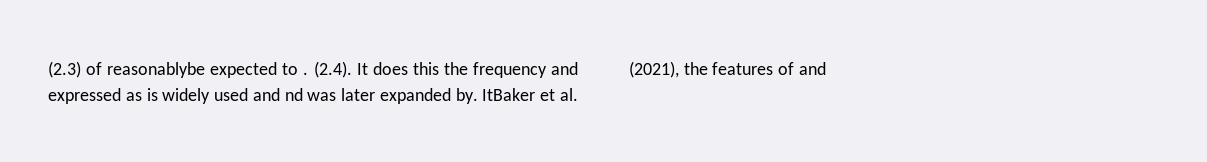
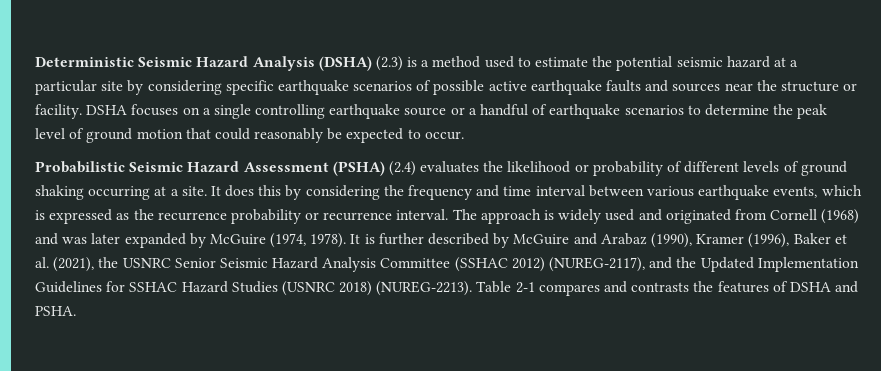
[48,61,352,78] (2.3) of reasonablybe expected to . (2.4). -> [35,56,799,71] [35,80,858,95] [35,104,828,119] [35,128,464,143] [35,161,847,176] [35,185,207,200] Deterministic Seismic Hazard Analysis (DSHA) (2.3) is a method used to estimate the potential seismic hazard at a particular site by considering specific earthquake scenarios of possible active earthquake faults and sources near the structure or facility. DSHA focuses on a single controlling earthquake source or a handful of earthquake scenarios to determine the peak level of ground motion that could reasonably be expected to occur. // Probabilistic Seismic Hazard Assessment (PSHA) (2.4) evaluates the likelihood or probability of different levels of ground shaking occurring at a site.
(439, 68) none -> [285,185,380,200] by considering
[48,88,578,104] [629,61,826,78] expressed as is widely used and nd was later expanded by. ItBaker et al. (2021), the features of and -> [503,185,862,200] [35,209,860,224] [35,233,847,248] [35,257,859,272] [35,281,859,296] [35,306,76,316] time interval between various earthquake events, which is expressed as the recurrence probability or recurrence interval. The approach is widely used and originated from Cornell (1968) and was later expanded by McGuire (1974, 1978). It is further described by McGuire and Arabaz (1990), Kramer (1996), Baker et al. (2021), the USNRC Senior Seismic Hazard Analysis Committee (SSHAC 2012) (NUREG-2117), and the Updated Implementation Guidelines for SSHAC Hazard Studies (USNRC 2018) (NUREG-2213). Table 2-1 compares and contrasts the features of DSHA and PSHA.

